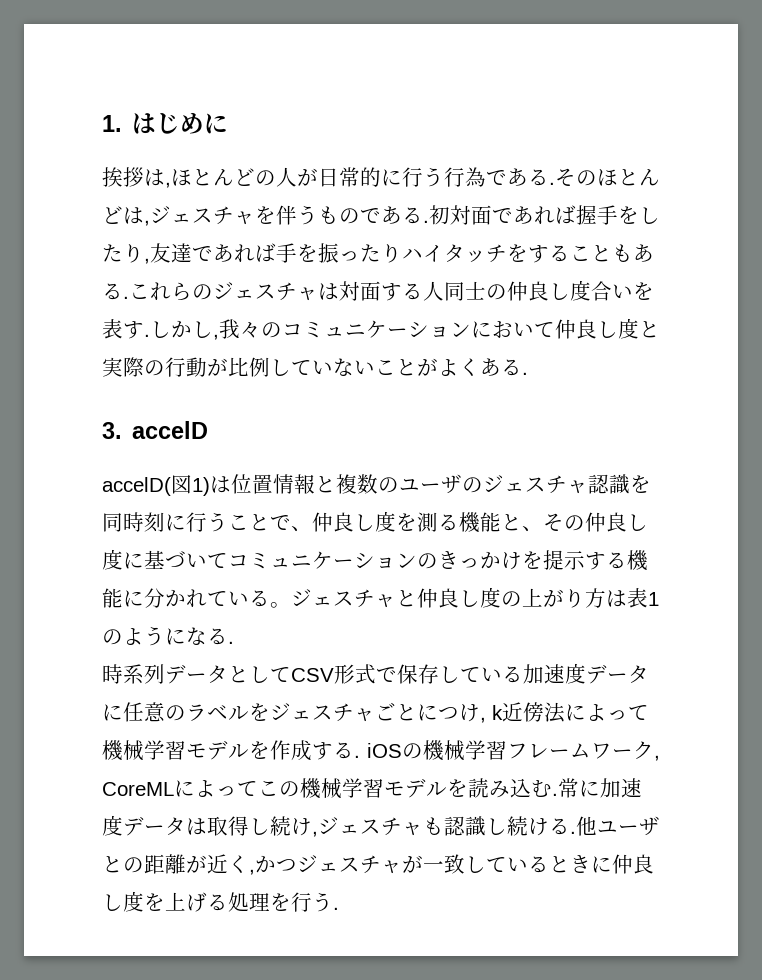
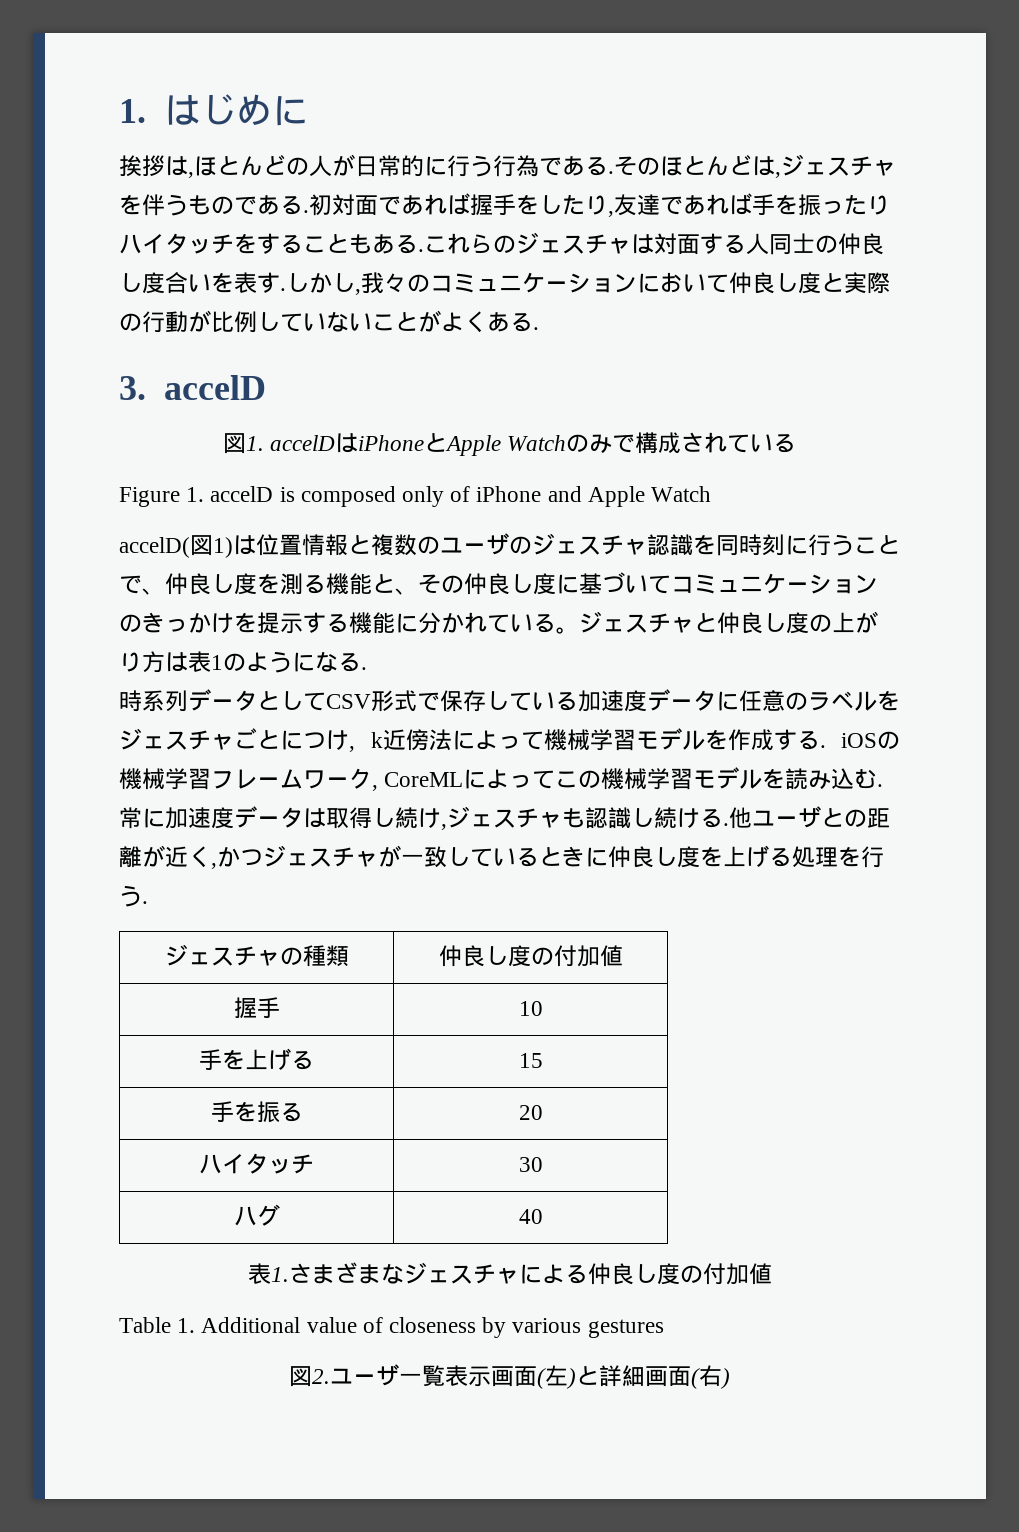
(209, 430) none -> [222,432,797,456] [119,486,712,507] // 図1. accelDはiPhoneとApple Watchのみで構成されている // Figure 1. accelD is composed only of iPhone and Apple Watch
(339, 908) none -> [164,944,349,967] [438,945,623,967] [233,997,280,1019] [518,1001,543,1016] [199,1048,314,1070] [518,1053,543,1068] [210,1101,303,1123] [518,1105,543,1120] [199,1153,314,1174] [518,1157,543,1172] [233,1204,280,1226] [518,1209,543,1224] [247,1262,772,1285] [119,1317,664,1338] [289,1364,730,1389] // ジェスチャの種類 | 仲良し度の付加値 // 握手 | 10 // 手を上げる | 15 // 手を振る | 20 // ハイタッチ | 30 // ハグ | 40 // 表1.さまざまなジェスチャによる仲良し度の付加値 // Table 1. Additional value of closeness by various gestures // 図2.ユーザ一覧表示画面(左)と詳細画面(右)

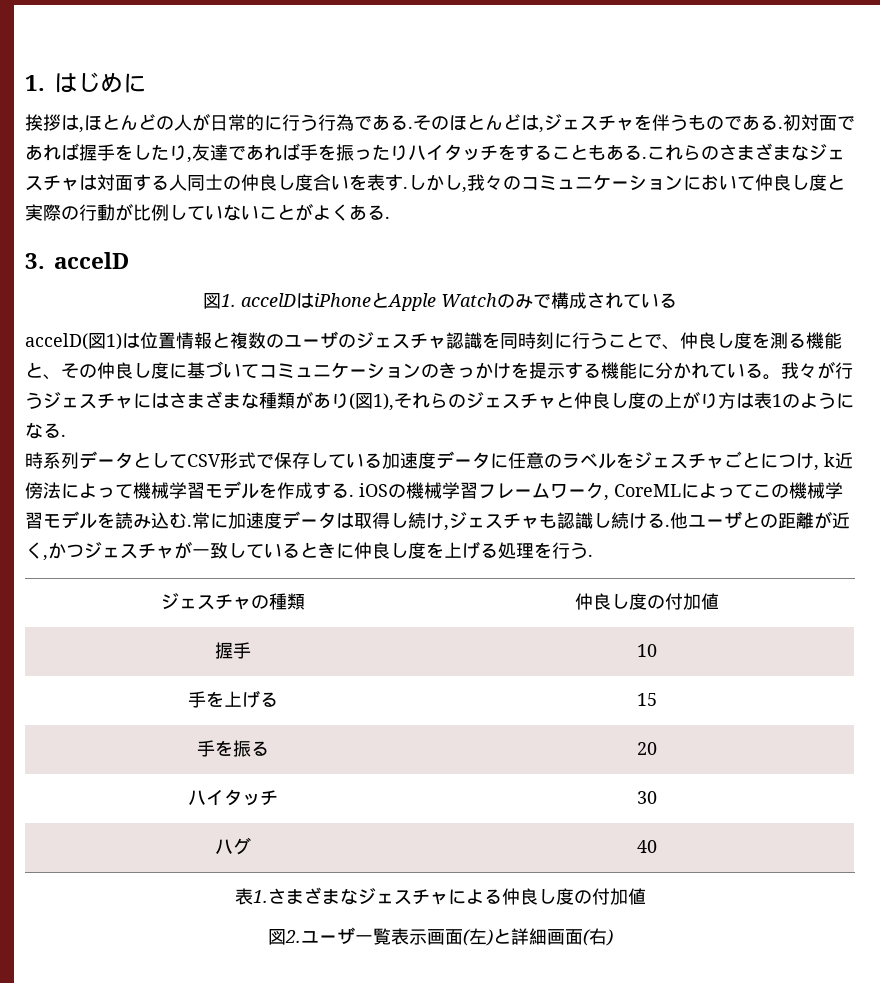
(516, 244) none -> [719,143,809,161] さまざまな
[119,486,712,507] // Figure 1. accelD is composed only of iPhone and Apple Watch -> (677, 300) none
(579, 630) none -> [781,361,853,379] [25,391,466,411] 我々が行うジェスチャにはさまざまな種類があり(図1),それらの
[119,1317,664,1338] // Table 1. Additional value of closeness by various gestures -> (646, 896) none

